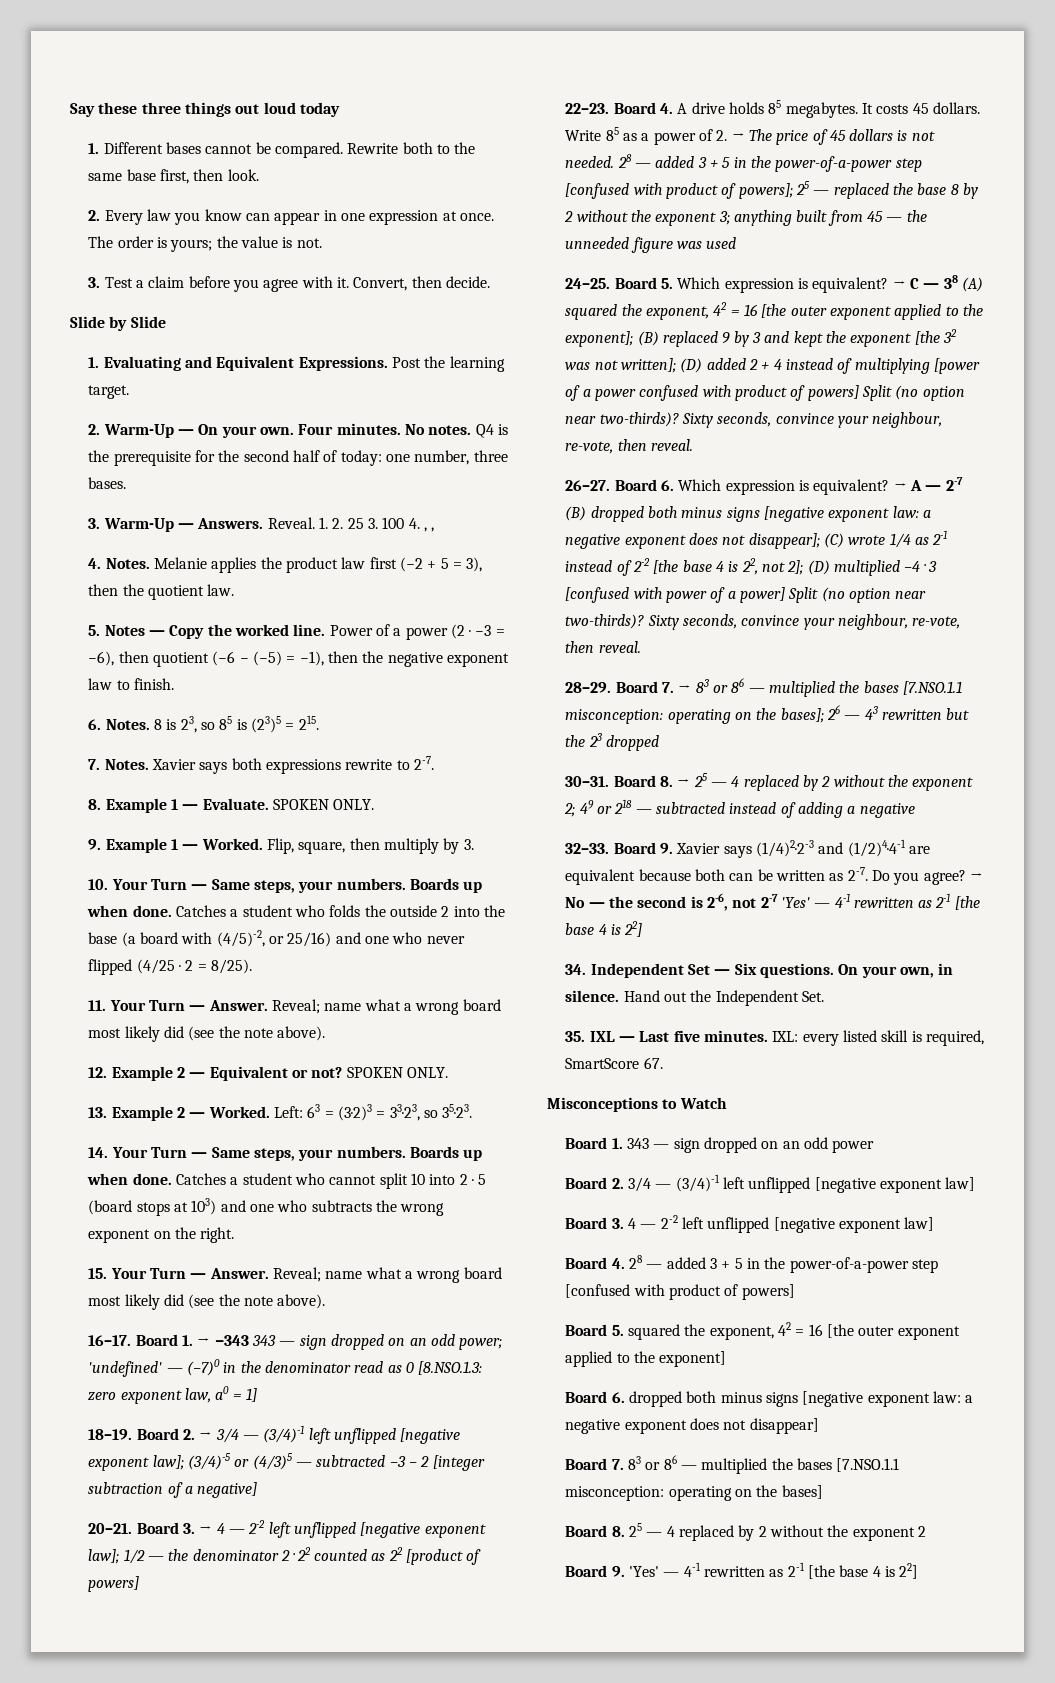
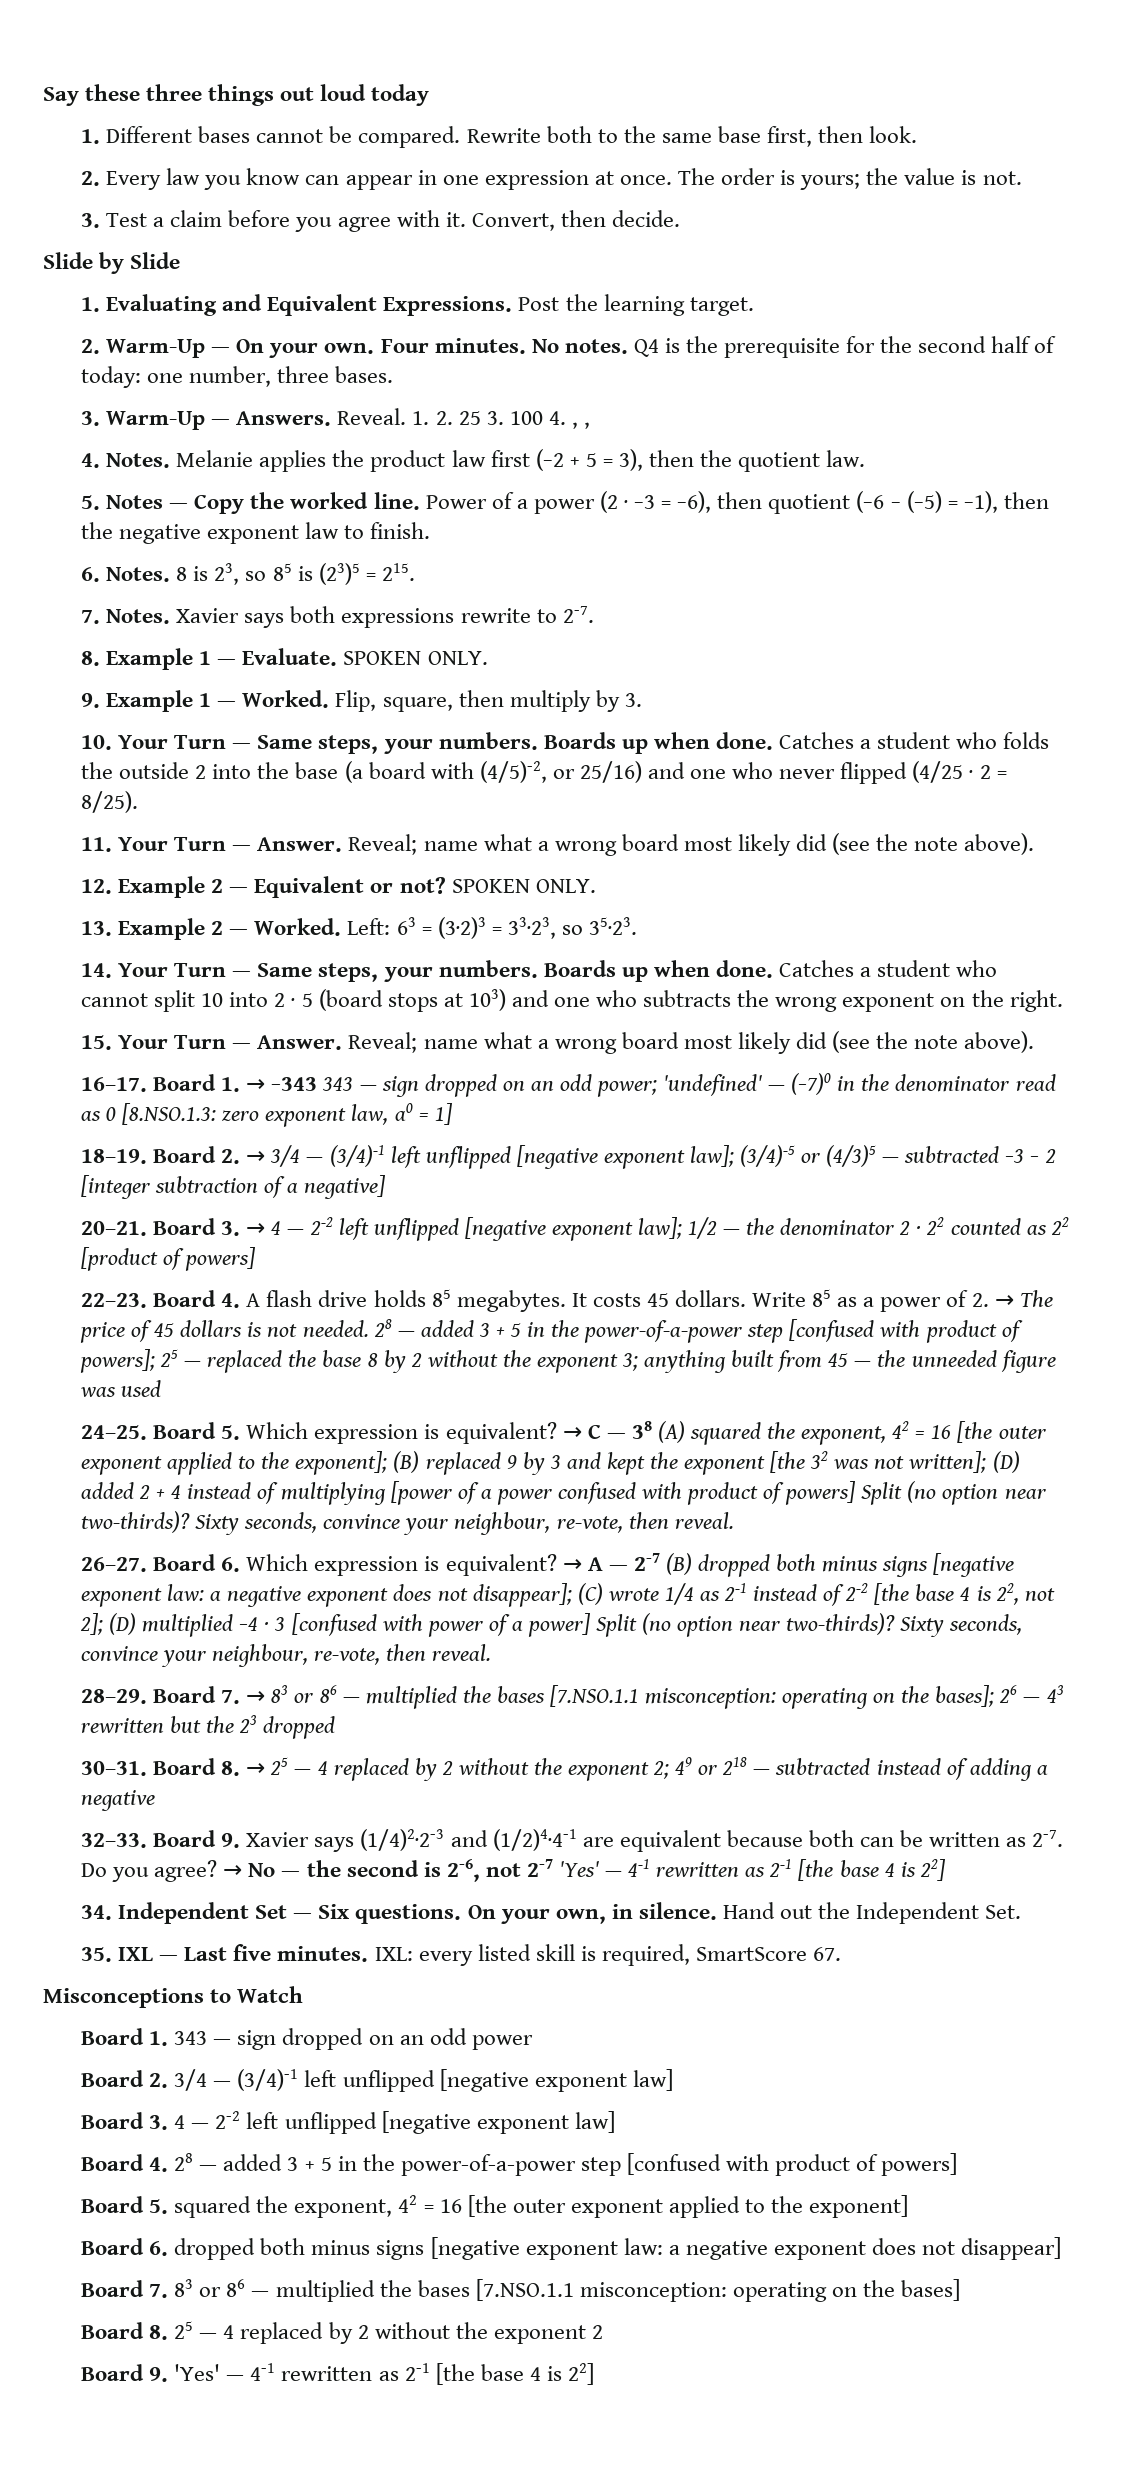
(688, 108) none -> [266,1290,313,1307] flash

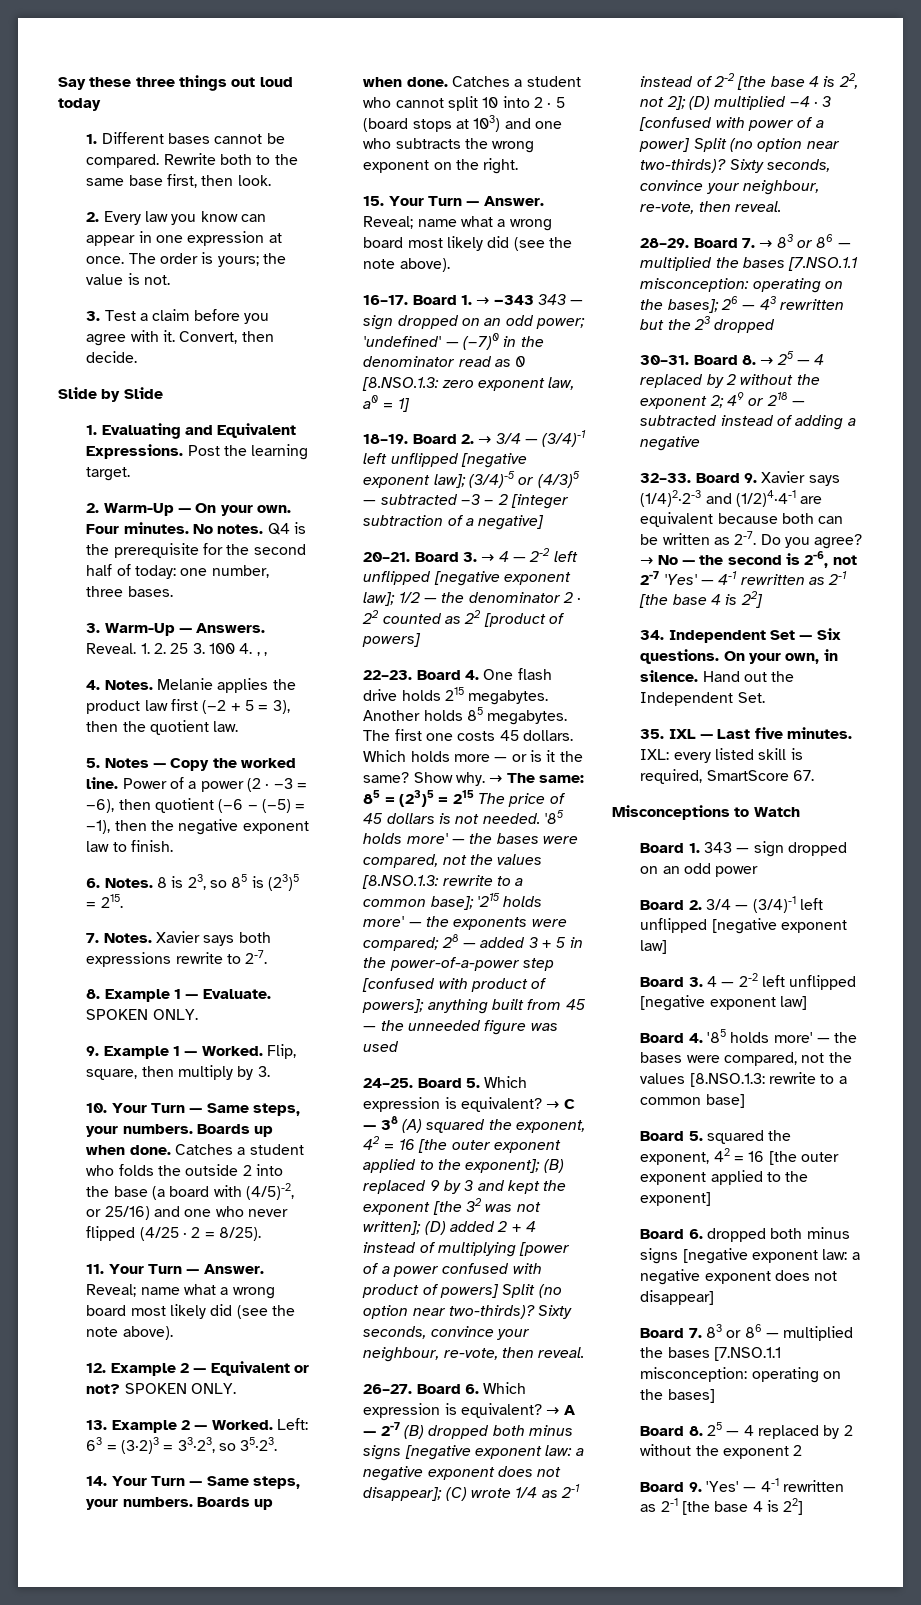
[246,1293,261,1307] A -> [483,669,514,680] One
[431,1289,1014,1312] 85 megabytes. It costs 45 dollars. Write 85 as a power of 2. → -> [444,687,549,705] [363,707,568,725] [363,729,573,741] [363,750,583,762] [363,772,584,786] [363,790,474,807] 215 megabytes. Another holds 85 megabytes. The first one costs 45 dollars. Which holds more — or is it the same? Show why. → The same: 85 = (23)5 = 215
(369, 1328) none -> [543,810,564,824] [363,833,578,844] [363,854,543,868] [362,875,524,889] [363,893,543,910] [363,916,567,930] [363,937,440,951] '85 holds more' — the bases were compared, not the values [8.NSO.1.3: rewrite to a common base]; '215 holds more' — the exponents were compared;
[160,1349,639,1373] 25 — replaced the base 8 by 2 without the exponent 3; -> (425, 1006) none
[174,2153,958,2176] 28 — added 3 + 5 in the power-of-a-power step [confused with product of powers] -> [706,1029,858,1043] [640,1052,852,1066] [640,1072,847,1087] [640,1094,745,1108] '85 holds more' — the bases were compared, not the values [8.NSO.1.3: rewrite to a common base]

